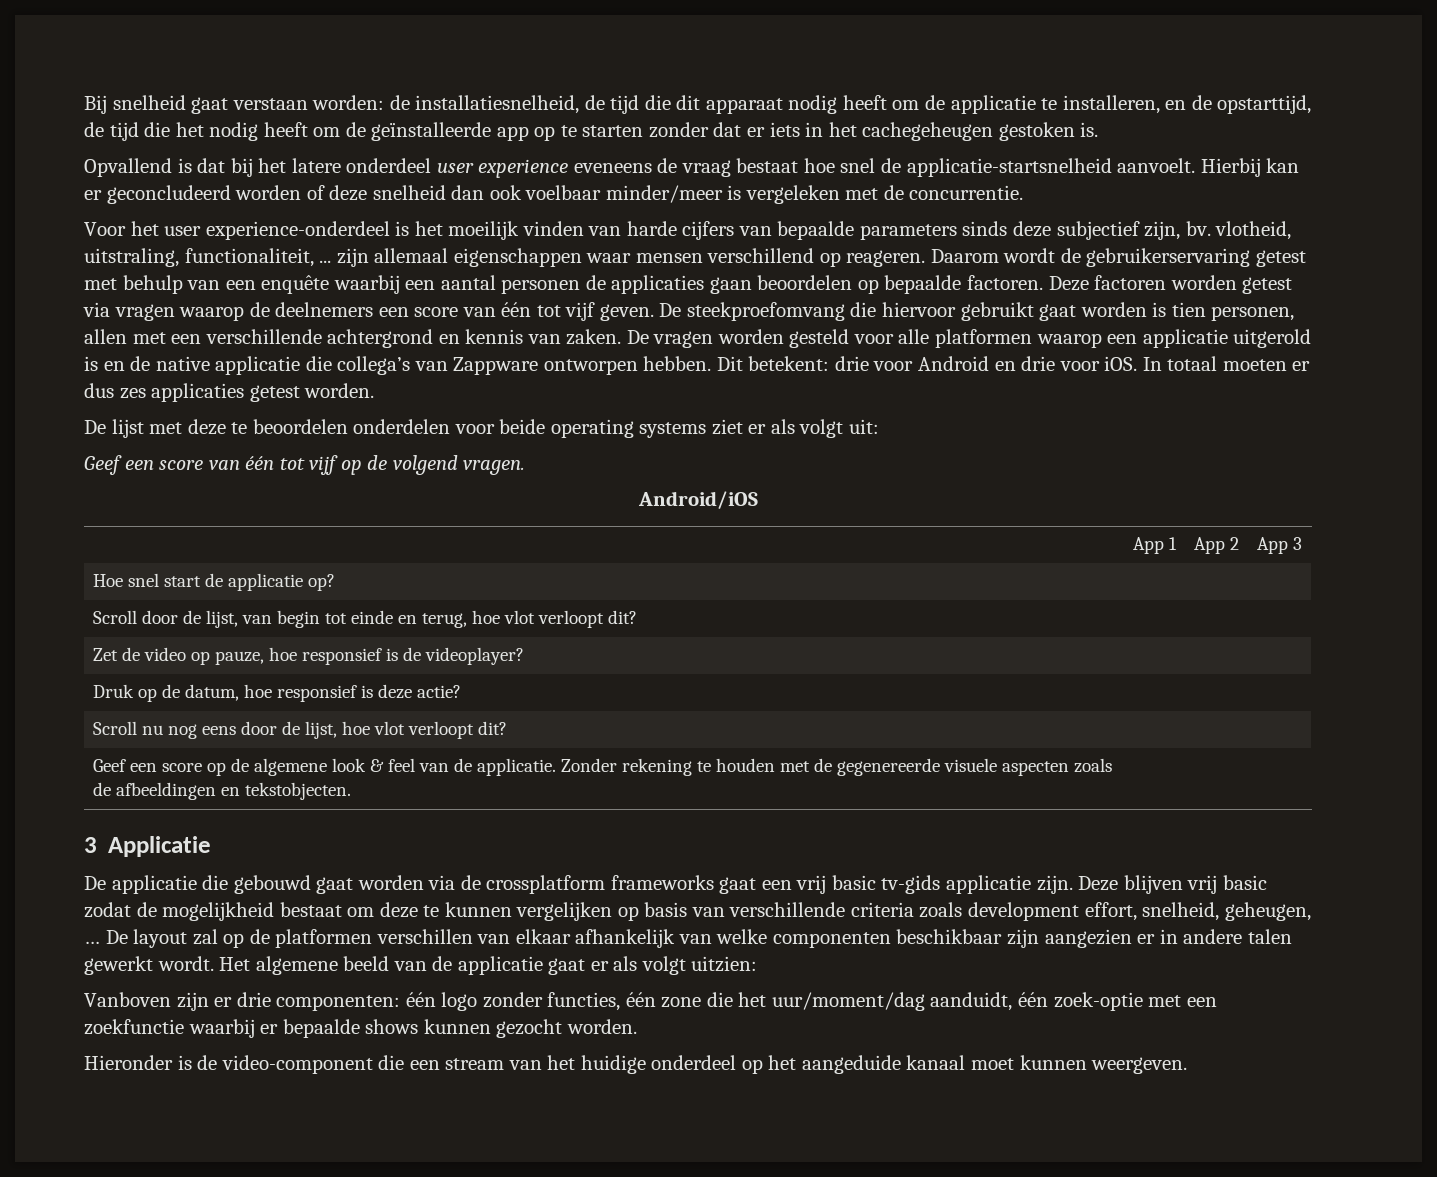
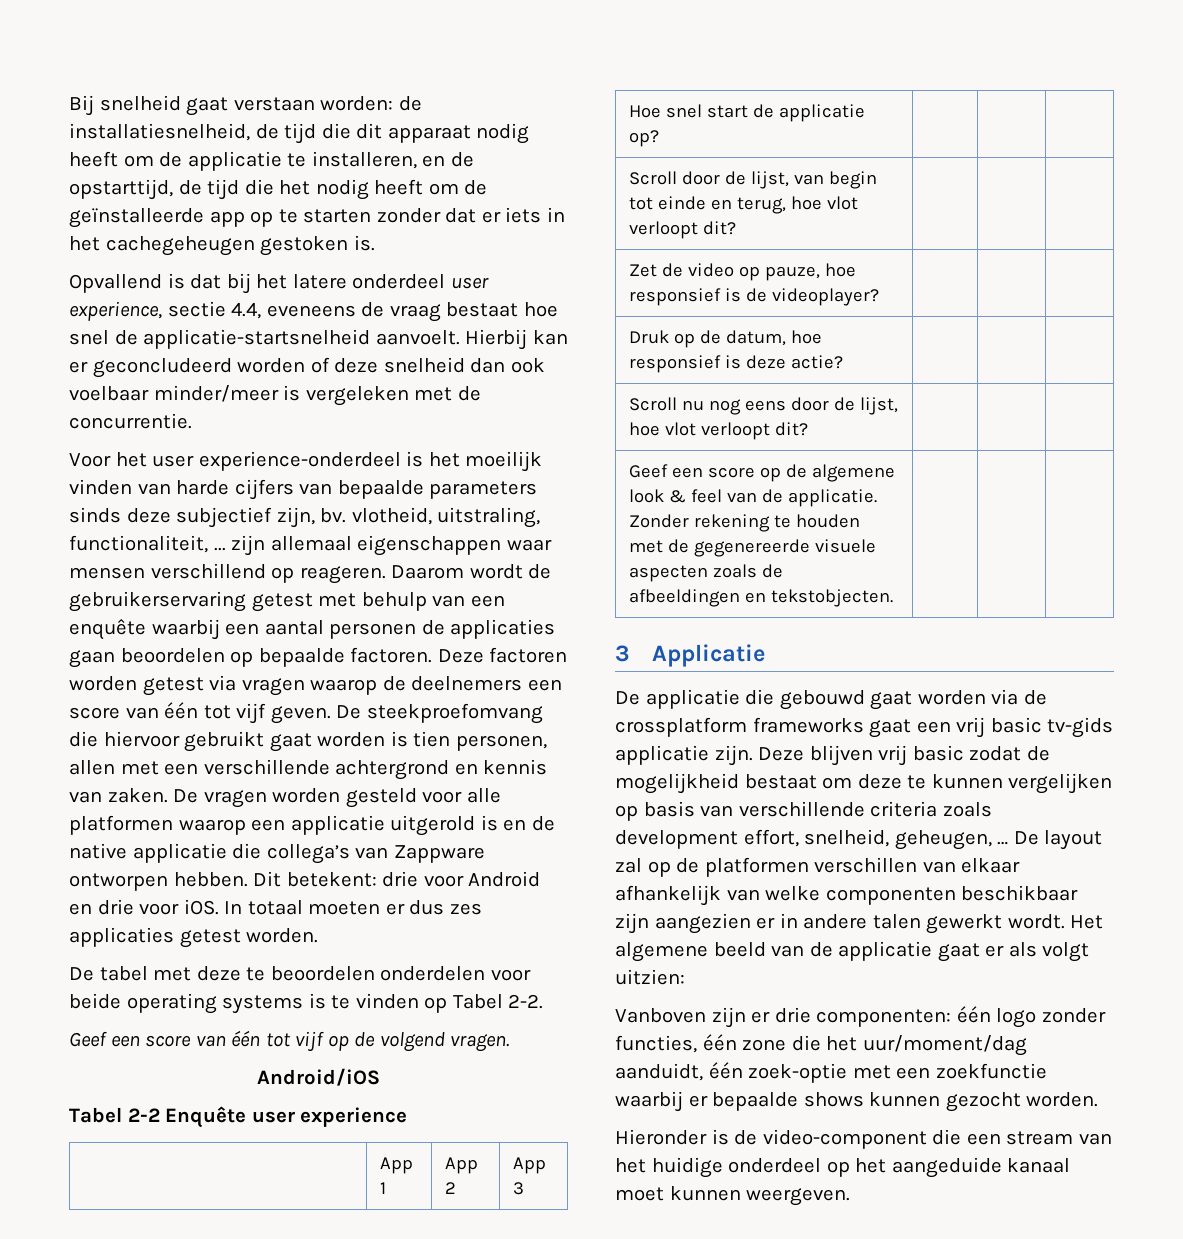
[478,159,569,178] experience -> [69,301,262,321] experience, sectie 4.4,
[111,419,144,438] lijst -> [99,966,148,981] tabel
[711,419,880,438] ziet er als volgt uit: -> [308,993,544,1013] is te vinden op Tabel 2-2.
(758, 500) none -> [69,1106,408,1128] // Tabel 2-2 Enquête user experience

